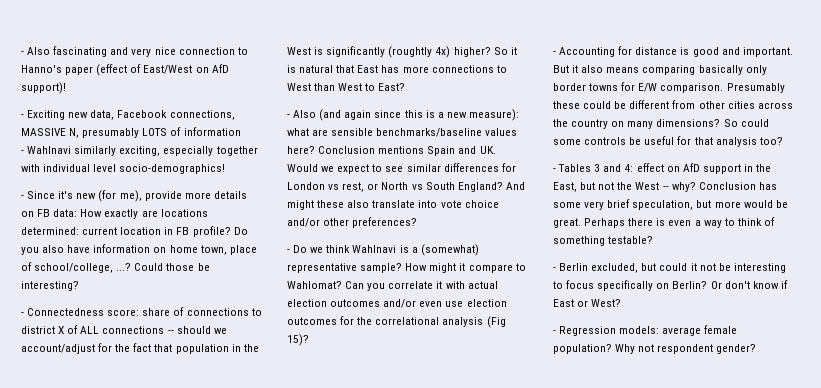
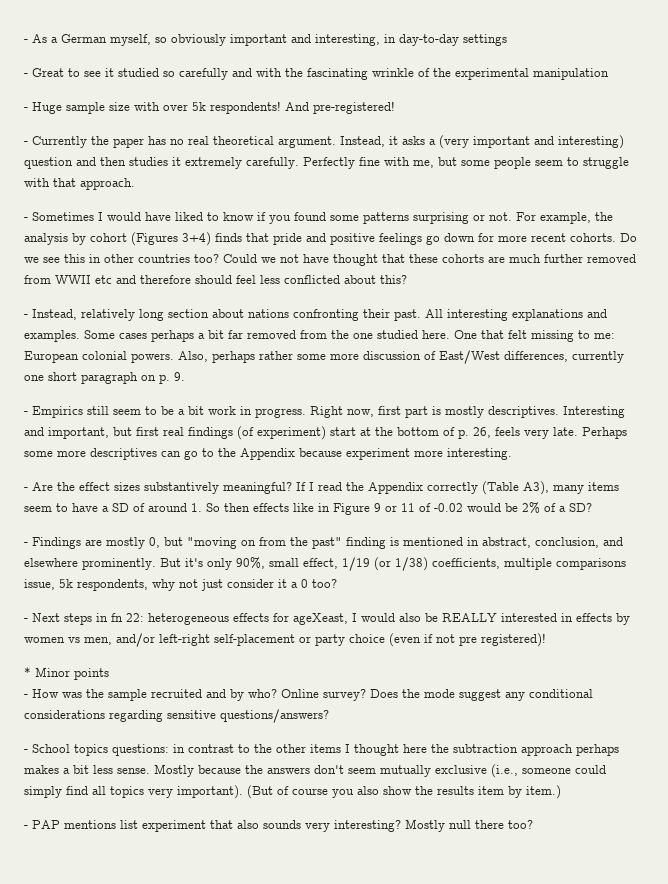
[21,46,248,57] [21,64,229,76] [21,82,66,94] [21,110,235,120] [21,127,241,138] [21,146,258,156] [21,164,226,174] [21,190,247,202] [21,209,208,219] [21,226,248,237] [21,244,257,255] [21,262,210,273] [21,281,79,291] [21,307,262,316] [21,325,227,334] [21,343,259,354] [287,46,517,58] [287,65,507,73] [287,83,406,91] [287,109,519,121] [287,128,518,137] [287,146,496,156] [287,163,516,174] [287,182,525,192] [287,200,499,210] [287,217,418,228] [287,244,479,256] [287,263,526,273] [287,281,498,291] [287,299,507,308] [287,316,506,328] [287,334,309,346] [553,46,793,57] [553,65,767,75] [553,82,785,93] [553,100,793,109] [553,119,769,129] [553,136,783,147] [553,163,772,174] [553,182,777,192] [553,199,788,210] [553,217,775,228] [553,236,654,246] [553,263,786,273] [553,280,788,291] [553,299,622,307] [553,325,738,336] [553,344,757,354] - Also fascinating and very nice connection to Hanno's paper (effect of East/West on AfD support)! // - Exciting new data, Facebook connections, MASSIVE N, presumably LOTS of information // - Wahlnavi similarly exciting, especially together with individual level socio-demographics! // - Since it's new (for me), provide more details on FB data: How exactly are locations determined: current location in FB profile? Do you also have information on home town, place of school/college, ...? Could those be interesting? // - Connectedness score: share of connections to district X of ALL connections -- should we account/adjust for the fact that population in the West is significantly (roughtly 4x) higher? So it is natural that East has more connections to West than West to East? // - Also (and again since this is a new measure): what are sensible benchmarks/baseline values here? Conclusion mentions Spain and UK. Would we expect to see similar differences for London vs rest, or North vs South England? And might these also translate into vote choice and/or other preferences? // - Do we think Wahlnavi is a (somewhat) representative sample? How might it compare to Wahlomat? Can you correlate it with actual election outcomes and/or even use election outcomes for the correlational analysis (Fig 15)? // - Accounting for distance is good and important. But it also means comparing basically only border towns for E/W comparison. Presumably these could be different from other cities across the country on many dimensions? So could some controls be useful for that analysis too? // - Tables 3 and 4: effect on AfD support in the East, but not the West -- why? Conclusion has some very brief speculation, but more would be great. Perhaps there is even a way to think of something testable? // - Berlin excluded, but could it not be interesting to focus specifically on Berlin? Or don't know if East or West? // - Regression models: average female population? Why not respondent gender? -> [24,34,507,46] [24,68,609,80] [24,101,395,114] [24,135,624,149] [24,157,629,169] [24,178,135,190] [24,212,613,224] [24,232,637,246] [24,254,636,266] [24,275,407,284] [24,309,607,321] [24,330,615,342] [24,350,624,364] [24,372,185,384] [24,406,625,418] [24,426,627,440] [24,448,512,460] [24,481,619,495] [24,502,592,515] [24,537,623,549] [24,557,626,571] [24,579,337,591] [24,613,630,625] [24,633,546,647] [24,667,109,680] [24,689,593,701] [24,709,329,723] [24,744,619,756] [24,764,606,778] [24,785,561,799] [24,819,533,832] - As a German myself, so obviously important and interesting, in day-to-day settings // - Great to see it studied so carefully and with the fascinating wrinkle of the experimental manipulation // - Huge sample size with over 5k respondents! And pre-registered! // - Currently the paper has no real theoretical argument. Instead, it asks a (very important and interesting) question and then studies it extremely carefully. Perfectly fine with me, but some people seem to struggle with that approach. // - Sometimes I would have liked to know if you found some patterns surprising or not. For example, the analysis by cohort (Figures 3+4) finds that pride and positive feelings go down for more recent cohorts. Do we see this in other countries too? Could we not have thought that these cohorts are much further removed from WWII etc and therefore should feel less conflicted about this? // - Instead, relatively long section about nations confronting their past. All interesting explanations and examples. Some cases perhaps a bit far removed from the one studied here. One that felt missing to me: European colonial powers. Also, perhaps rather some more discussion of East/West differences, currently one short paragraph on p. 9. // - Empirics still seem to be a bit work in progress. Right now, first part is mostly descriptives. Interesting and important, but first real findings (of experiment) start at the bottom of p. 26, feels very late. Perhaps some more descriptives can go to the Appendix because experiment more interesting. // - Are the effect sizes substantively meaningful? If I read the Appendix correctly (Table A3), many items seem to have a SD of around 1. So then effects like in Figure 9 or 11 of -0.02 would be 2% of a SD? // - Findings are mostly 0, but "moving on from the past" finding is mentioned in abstract, conclusion, and elsewhere prominently. But it's only 90%, small effect, 1/19 (or 1/38) coefficients, multiple comparisons issue, 5k respondents, why not just consider it a 0 too? // - Next steps in fn 22: heterogeneous effects for ageXeast, I would also be REALLY interested in effects by women vs men, and/or left-right self-placement or party choice (even if not pre registered)! // * Minor points // - How was the sample recruited and by who? Online survey? Does the mode suggest any conditional considerations regarding sensitive questions/answers? // - School topics questions: in contrast to the other items I thought here the subtraction approach perhaps makes a bit less sense. Mostly because the answers don't seem mutually exclusive (i.e., someone could simply find all topics very important). (But of course you also show the results item by item.) // - PAP mentions list experiment that also sounds very interesting? Mostly null there too?

